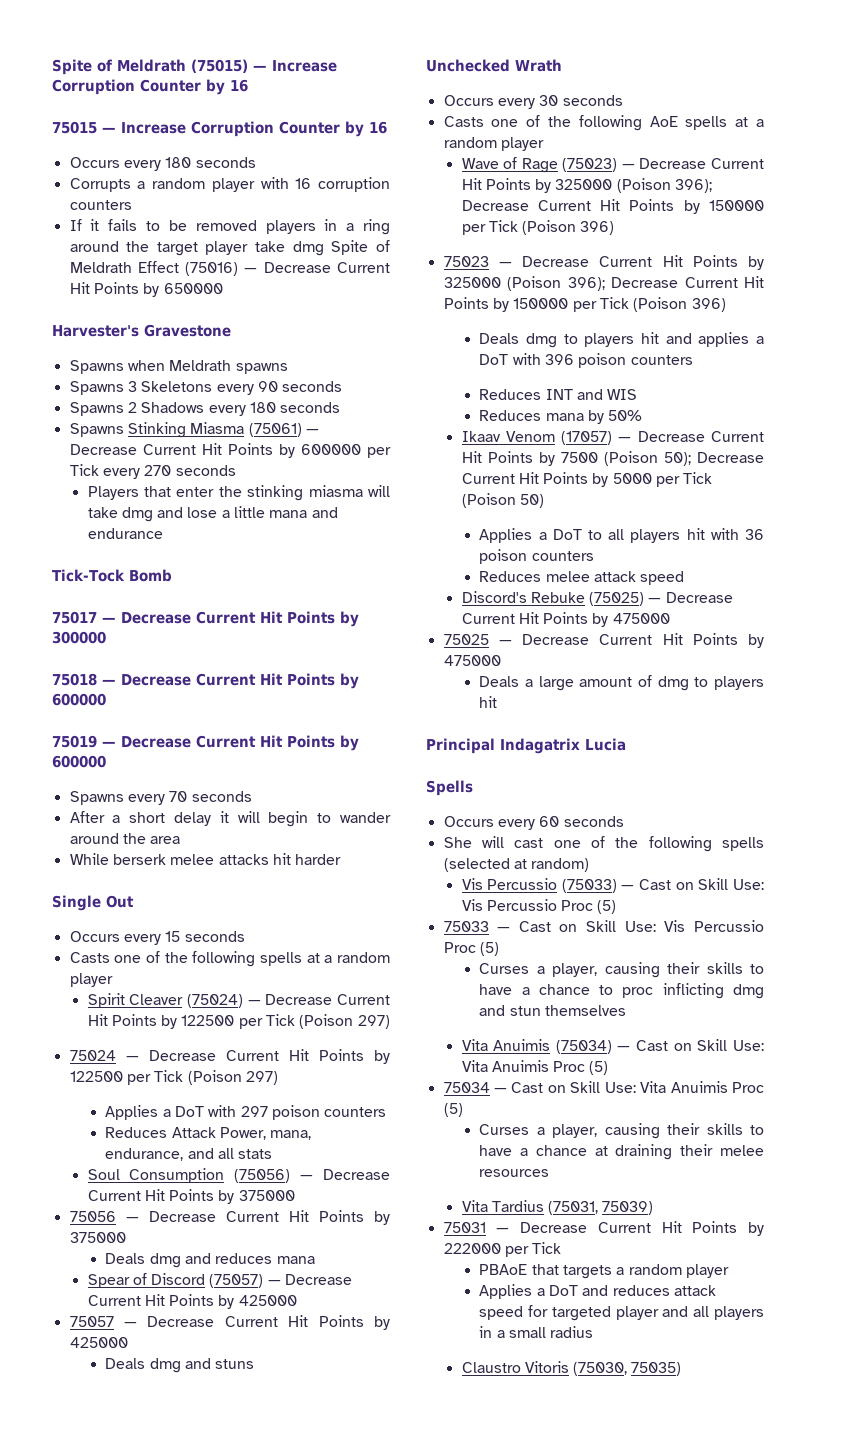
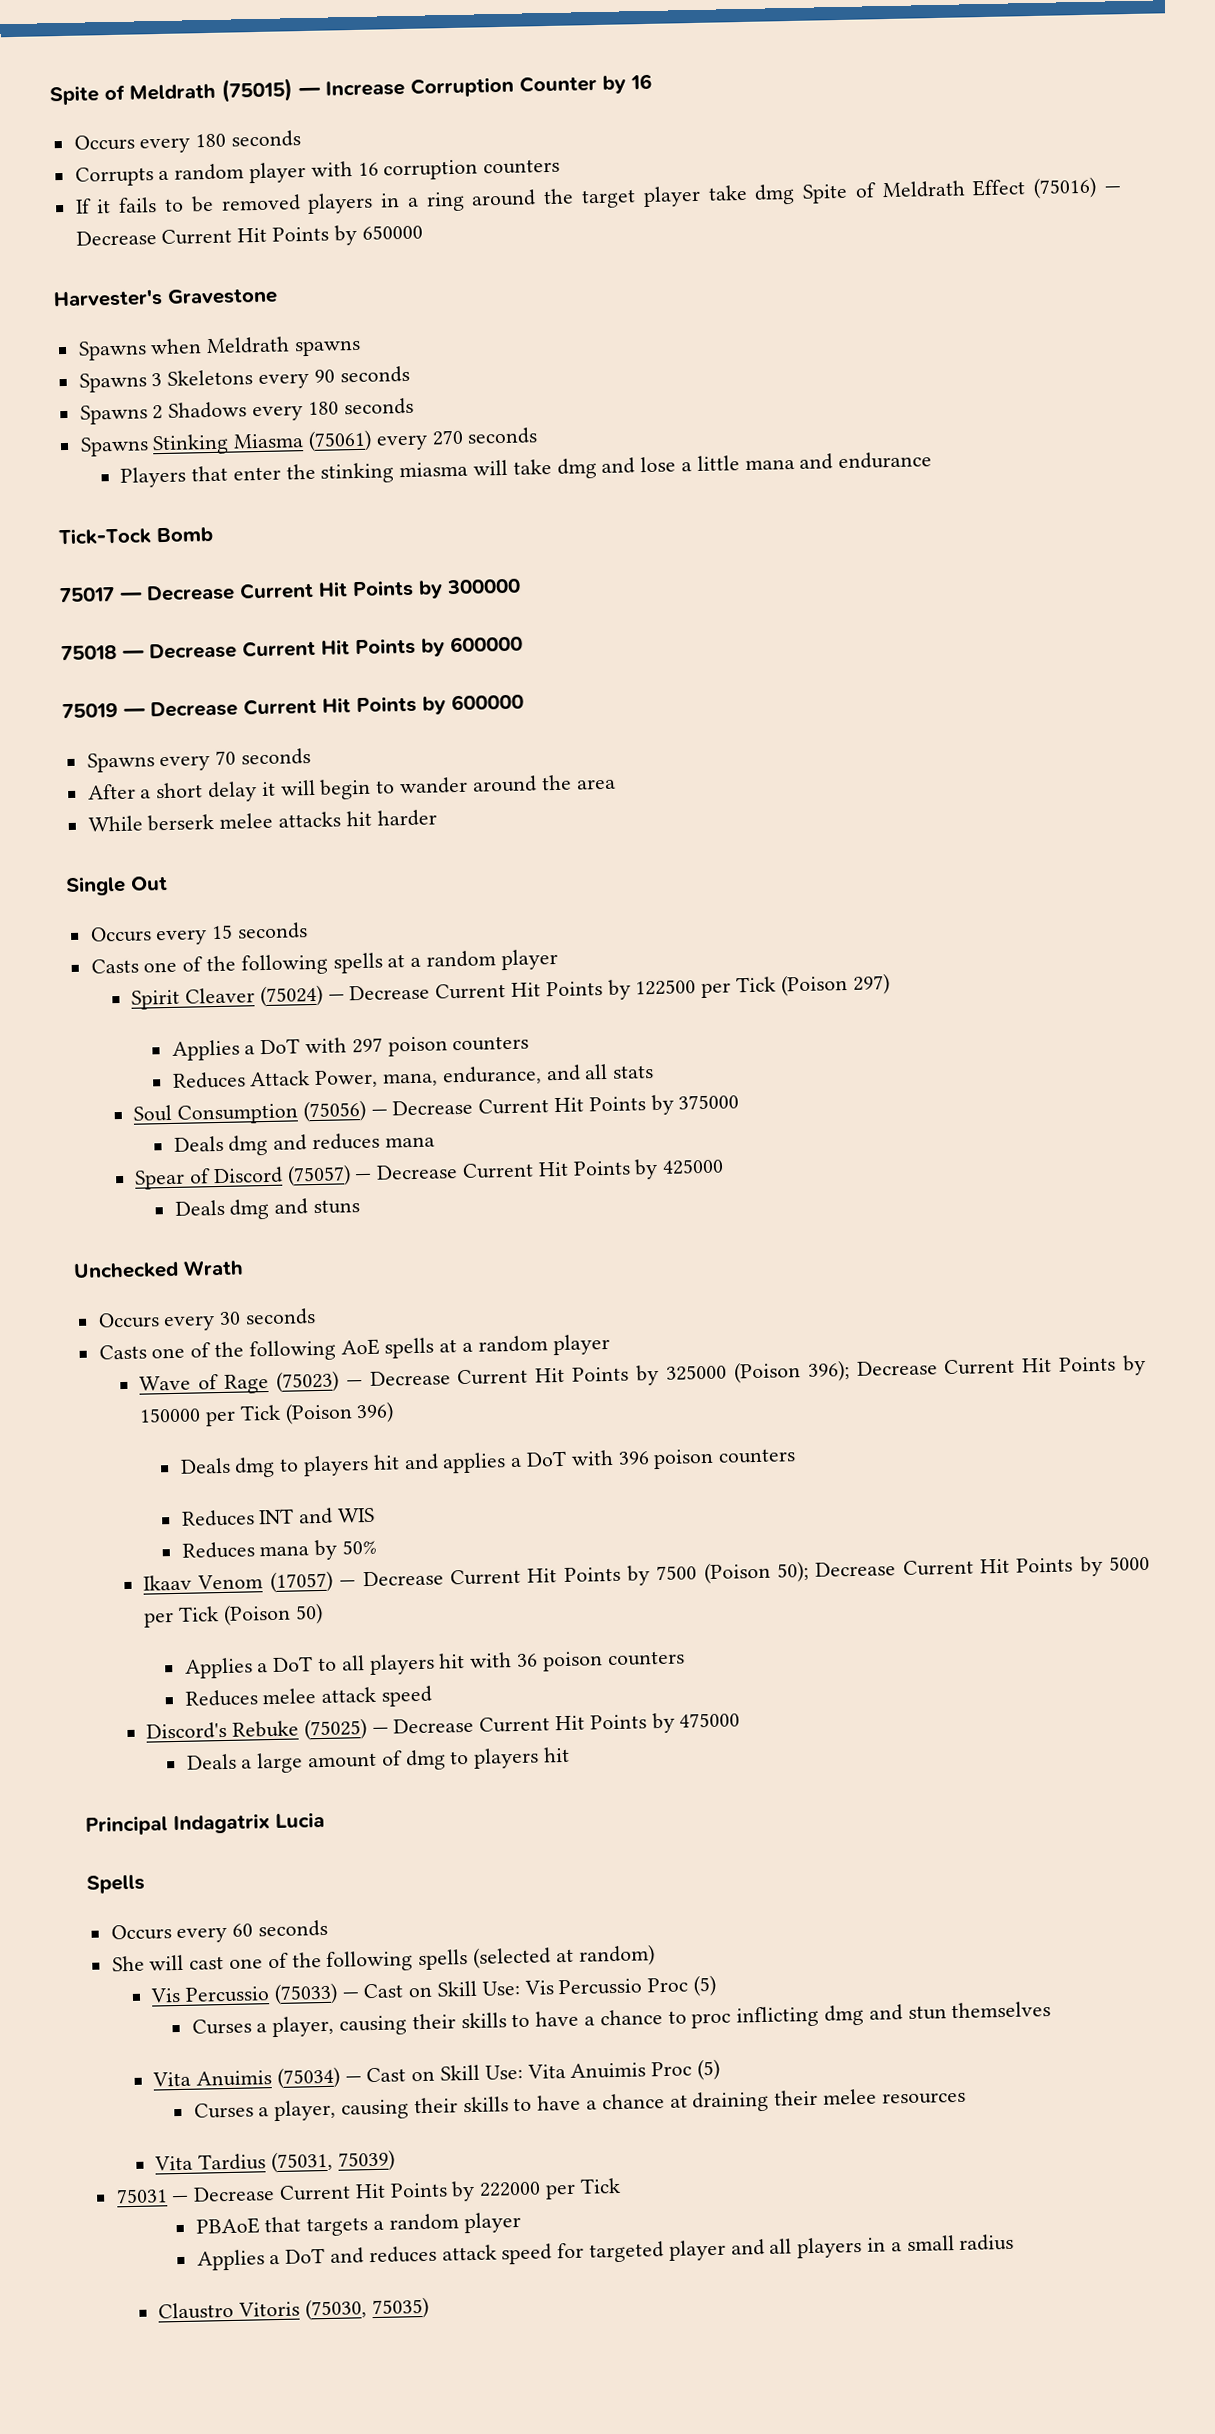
[52,121,387,137] // 75015 — Increase Corruption Counter by 16 -> (652, 81) none
[305,429,319,434] [69,443,391,458] [69,464,99,476] — Decrease Current Hit Points by 600000 per Tick -> (373, 440) none
[69,1049,390,1064] [69,1070,278,1085] // 75024 — Decrease Current Hit Points by 122500 per Tick (Poison 297) -> (890, 984) none
[69,1210,390,1225] [69,1232,126,1243] // 75056 — Decrease Current Hit Points by 375000 -> (740, 1102) none
[69,1315,390,1330] [69,1337,128,1348] // 75057 — Decrease Current Hit Points by 425000 -> (725, 1166) none
[443,255,764,270] [443,276,764,291] [443,297,726,312] // 75023 — Decrease Current Hit Points by 325000 (Poison 396); Decrease Current Hit Points by 150000 per Tick (Poison 396) -> (395, 1412) none
[443,633,764,648] [443,655,501,666] // 75025 — Decrease Current Hit Points by 475000 -> (741, 1720) none
[443,920,764,932] [443,942,499,956] // 75033 — Cast on Skill Use: Vis Percussio Proc (5) -> (717, 1985) none
[443,1081,764,1093] [443,1103,463,1117] // 75034 — Cast on Skill Use: Vita Anuimis Proc (5) -> (720, 2069) none

